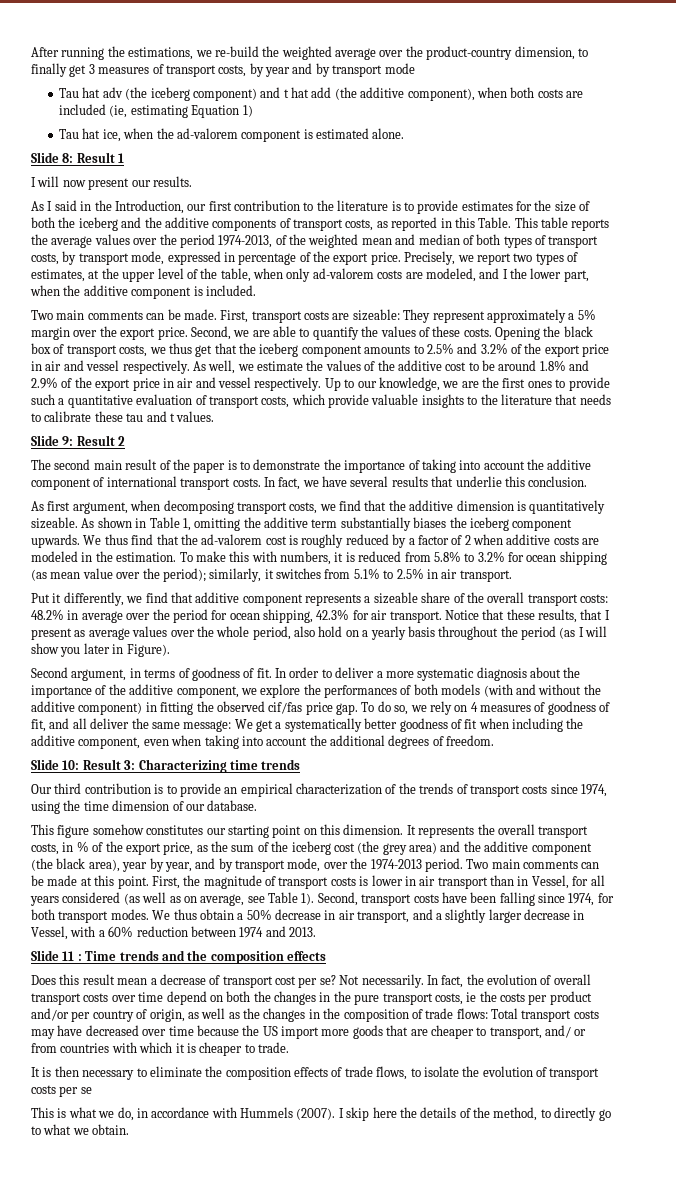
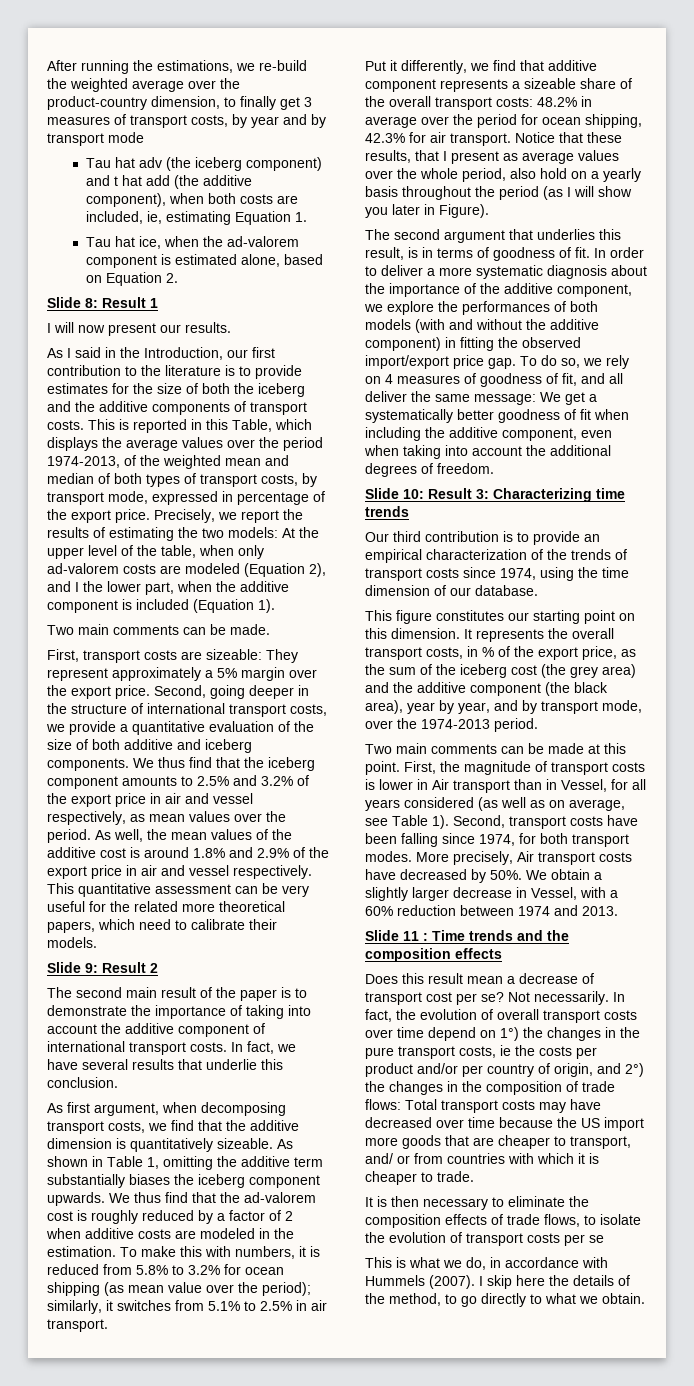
[59,104,128,118] included (ie, -> [85,211,162,224] included, ie,
[242,105,253,117] 1) -> [294,212,307,222] 1.
[372,128,405,139] alone. -> [240,254,323,267] [85,272,178,286] alone, based on Equation 2.
[345,217,610,231] costs, as reported in this Table. This table reports -> [47,419,312,433] [47,437,98,451] costs. This is reported in this Table, which displays
[513,252,578,265] [31,269,100,282] two types of estimates, at -> [283,509,303,520] [47,527,295,541] the results of estimating the two models: At
[425,268,476,282] modeled, -> [185,563,326,577] modeled (Equation 2),
[205,285,256,296] included. -> [136,599,275,613] included (Equation 1).
(217, 314) none -> (270, 629) //
[233,326,593,340] [31,343,213,357] we are able to quantify the values of these costs. Opening the black box of transport costs, we thus get -> [210,685,309,699] [47,703,327,717] [46,721,314,735] [47,739,252,753] [47,757,212,771] going deeper in the structure of international transport costs, we provide a quantitative evaluation of the size of both additive and iceberg components. We thus find
[122,360,324,374] respectively. As well, we estimate the -> [47,811,286,825] [47,829,207,843] respectively, as mean values over the period. As well, the mean
[468,360,495,371] to be -> [130,847,140,858] is
[324,377,610,391] [31,394,611,408] [31,411,215,422] Up to our knowledge, we are the first ones to provide such a quantitative evaluation of transport costs, which provide valuable insights to the literature that needs to calibrate these tau and t values. -> [47,883,309,897] [47,901,285,912] [47,919,277,933] [47,937,97,948] This quantitative assessment can be very useful for the related more theoretical papers, which need to calibrate their models.
[31,667,127,681] Second argument, -> [365,229,621,243] [365,247,418,260] The second argument that underlies this result, is
[268,702,303,714] cif/fas -> [365,355,449,369] import/export
[92,824,144,835] somehow -> (432, 617) none
(463, 865) none -> (538, 725) //
[419,876,436,886] air -> [432,779,449,790] Air
[152,909,433,923] We thus obtain a 50% decrease in air transport, and -> [416,851,632,865] [365,869,590,883] More precisely, Air transport costs have decreased by 50%. We obtain
[226,991,251,1002] both -> [500,1027,519,1041] 1°)
[187,1008,240,1019] as well as -> [597,1063,644,1077] and 2°)
[554,1107,611,1121] directly go -> [461,1293,526,1307] go directly

